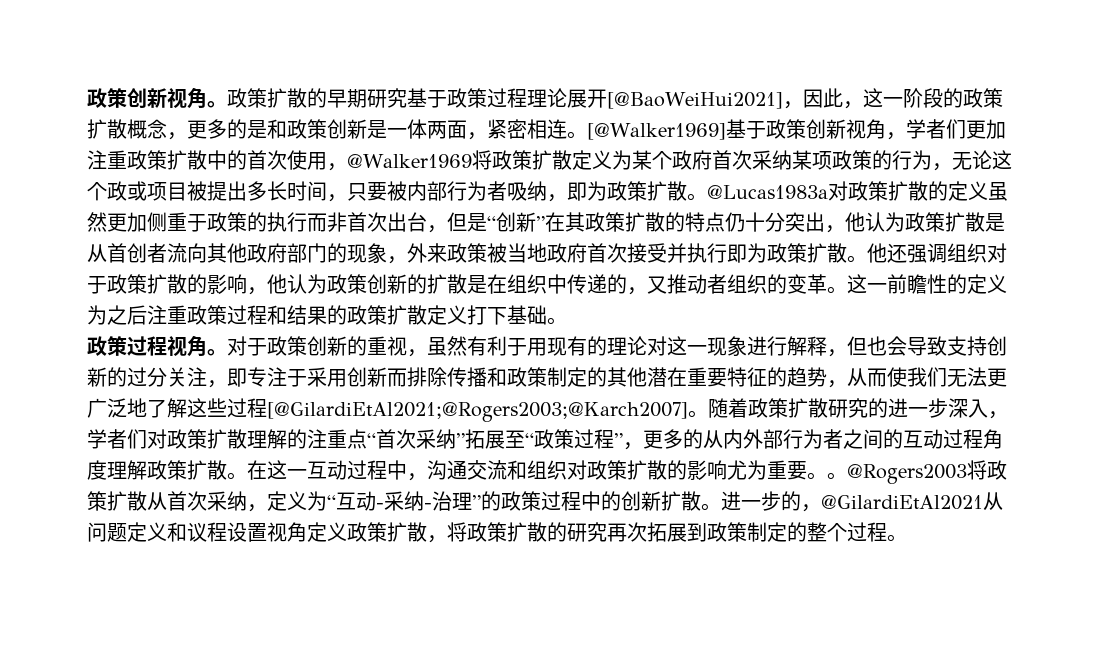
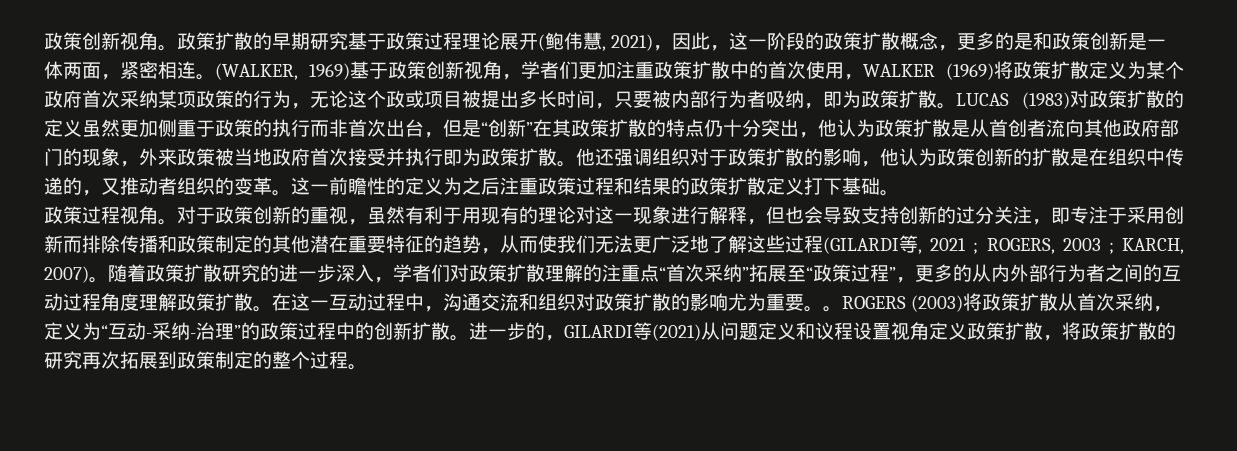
[607,92,783,109] [@BaoWeiHui2021] -> [538,32,654,51] (鲍伟慧, 2021)
[587,123,726,140] [@Walker1969] -> [215,63,350,80] (WALKER, 1969)
[347,154,472,168] @Walker1969 -> [863,63,994,80] WALKER (1969)
[707,185,828,199] @Lucas1983a -> [956,92,1070,109] LUCAS (1983)
[267,402,688,422] [@GilardiEtAl2021;@Rogers2003;@Karch2007] -> [823,235,1184,254] [44,266,89,283] (GILARDI等, 2021 ; ROGERS, 2003 ; KARCH, 2007)
[847,464,967,484] @Rogers2003 -> [842,295,964,312] ROGERS (2003)
[821,495,983,510] @GilardiEtAl2021 -> [564,322,701,341] GILARDI等(2021)

